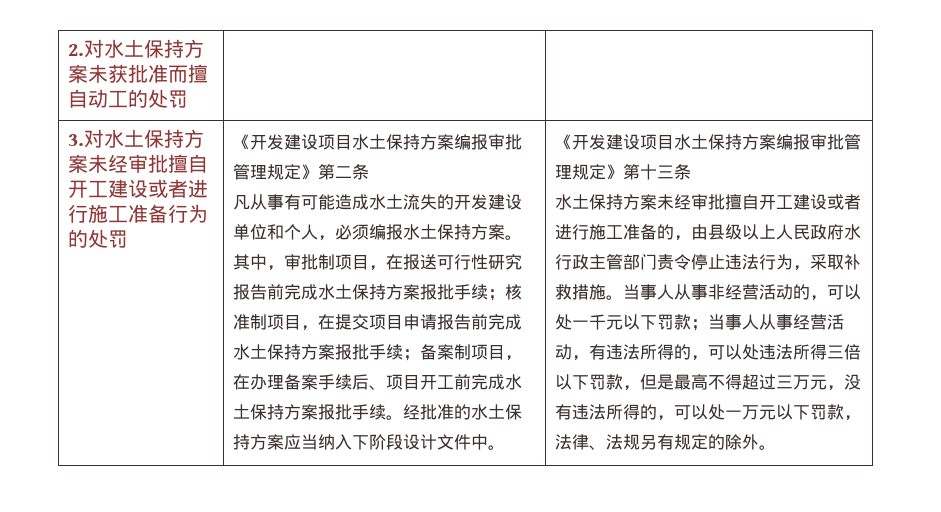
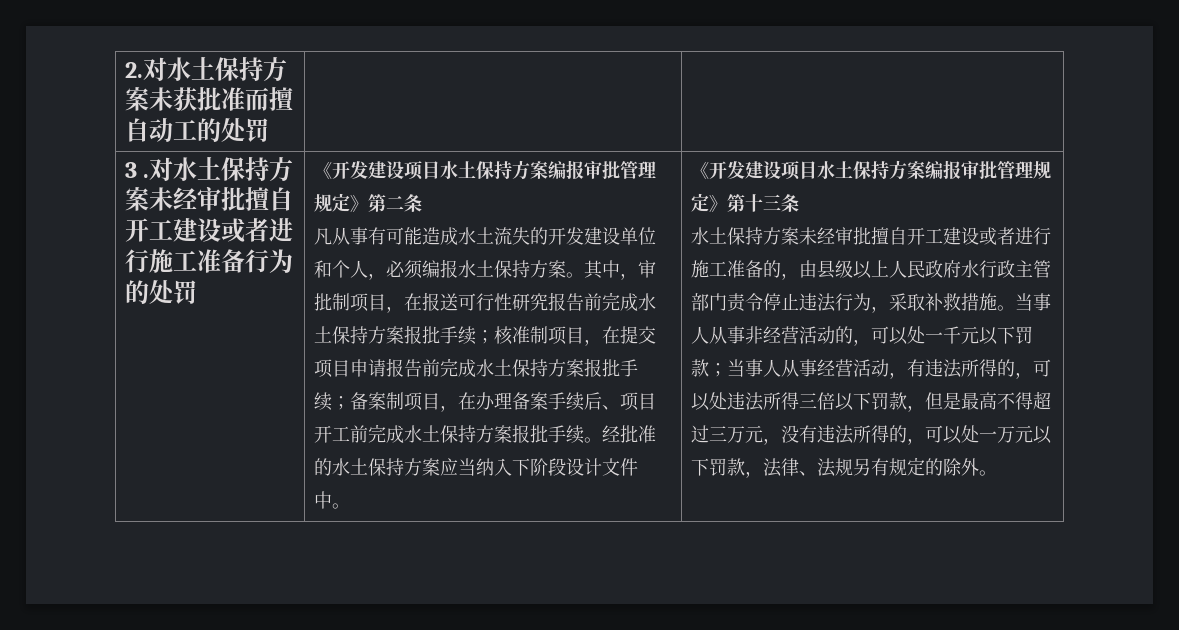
[68,134,85,146] 3. -> [124,162,150,178] 3 .

